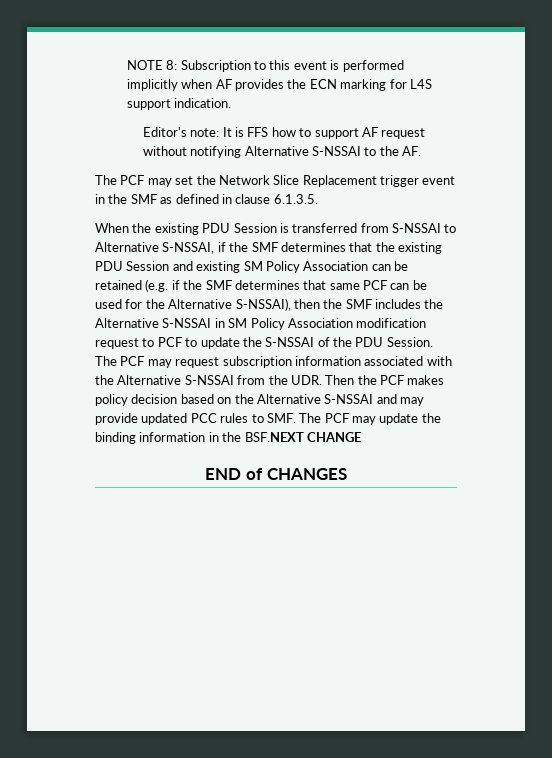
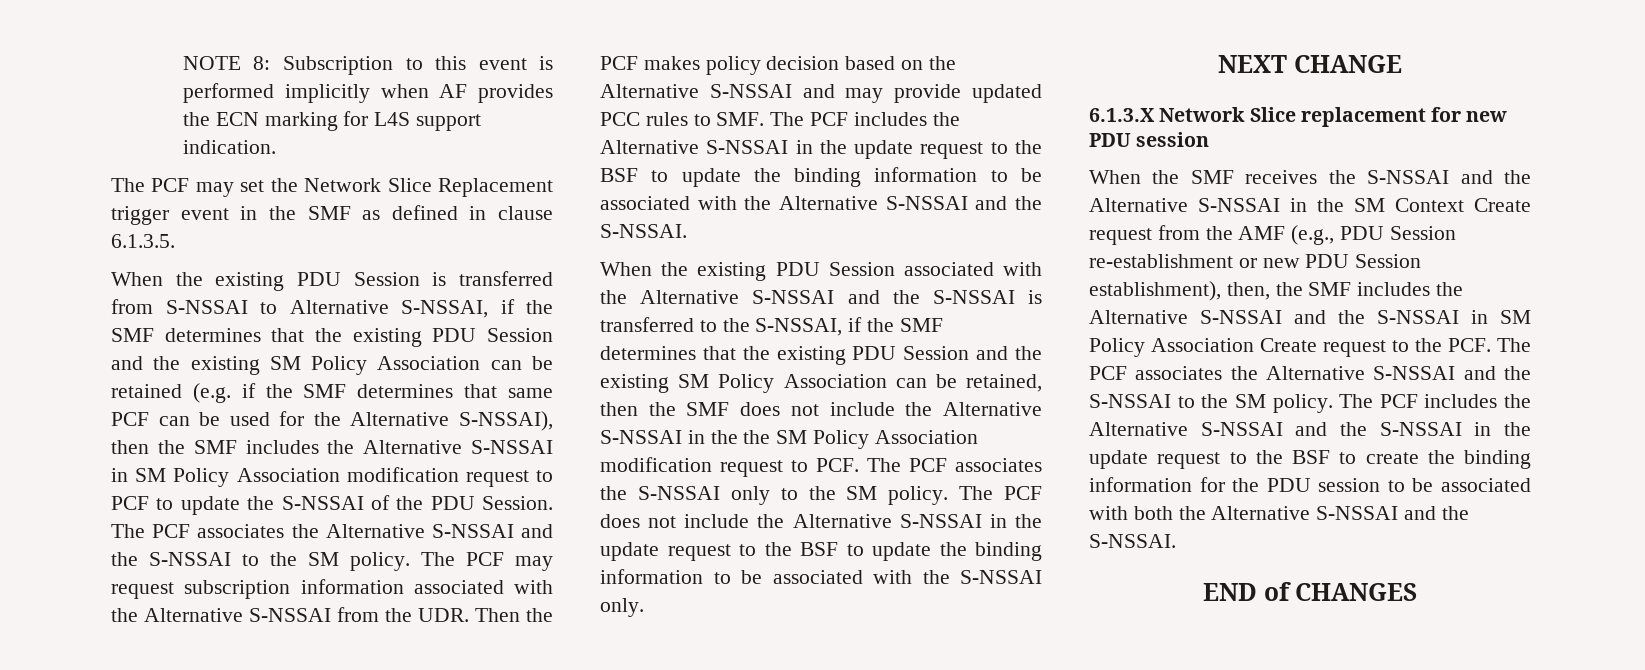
[142,127,426,139] [142,146,422,158] // Editor's note: It is FFS how to support AF request without notifying Alternative S-NSSAI to the AF. -> (276, 147) none
(193, 266) none -> [153,356,181,370] the
(145, 361) none -> [197,524,553,538] [111,552,504,571] associates the Alternative S-NSSAI and the S-NSSAI to the SM policy. The PCF
[352,413,441,425] [95,432,361,444] may update the binding information in the BSF.NEXT CHANGE -> [853,112,960,126] [600,140,1042,159] [600,167,1042,187] [600,196,1042,210] [600,224,687,238] [600,262,1042,281] [600,290,1042,304] [600,317,943,336] [600,346,1042,365] [600,374,1042,393] [600,402,1042,416] [600,430,978,449] [600,457,1042,477] [600,486,1042,505] [600,514,1042,528] [600,542,1042,561] [600,569,1042,584] [600,598,644,617] [1218,55,1402,73] [1089,107,1508,127] [1089,132,1210,147] [1089,170,1531,184] [1089,198,1531,212] [1089,225,1456,245] [1089,254,1422,268] [1089,281,1464,301] [1089,310,1531,324] [1089,338,1531,357] [1089,366,1531,380] [1089,394,1531,413] [1089,422,1531,436] [1089,450,1531,469] [1089,477,1531,492] [1089,506,1469,520] [1089,534,1176,548] includes the Alternative S-NSSAI in the update request to the BSF to update the binding information to be associated with the Alternative S-NSSAI and the S-NSSAI. // When the existing PDU Session associated with the Alternative S-NSSAI and the S-NSSAI is transferred to the S-NSSAI, if the SMF determines that the existing PDU Session and the existing SM Policy Association can be retained, then the SMF does not include the Alternative S-NSSAI in the the SM Policy Association modification request to PCF. The PCF associates the S-NSSAI only to the SM policy. The PCF does not include the Alternative S-NSSAI in the update request to the BSF to update the binding information to be associated with the S-NSSAI only. // NEXT CHANGE // 6.1.3.X Network Slice replacement for new PDU session // When the SMF receives the S-NSSAI and the Alternative S-NSSAI in the SM Context Create request from the AMF (e.g., PDU Session re-establishment or new PDU Session establishment), then, the SMF includes the Alternative S-NSSAI and the S-NSSAI in SM Policy Association Create request to the PCF. The PCF associates the Alternative S-NSSAI and the S-NSSAI to the SM policy. The PCF includes the Alternative S-NSSAI and the S-NSSAI in the update request to the BSF to create the binding information for the PDU session to be associated with both the Alternative S-NSSAI and the S-NSSAI.

